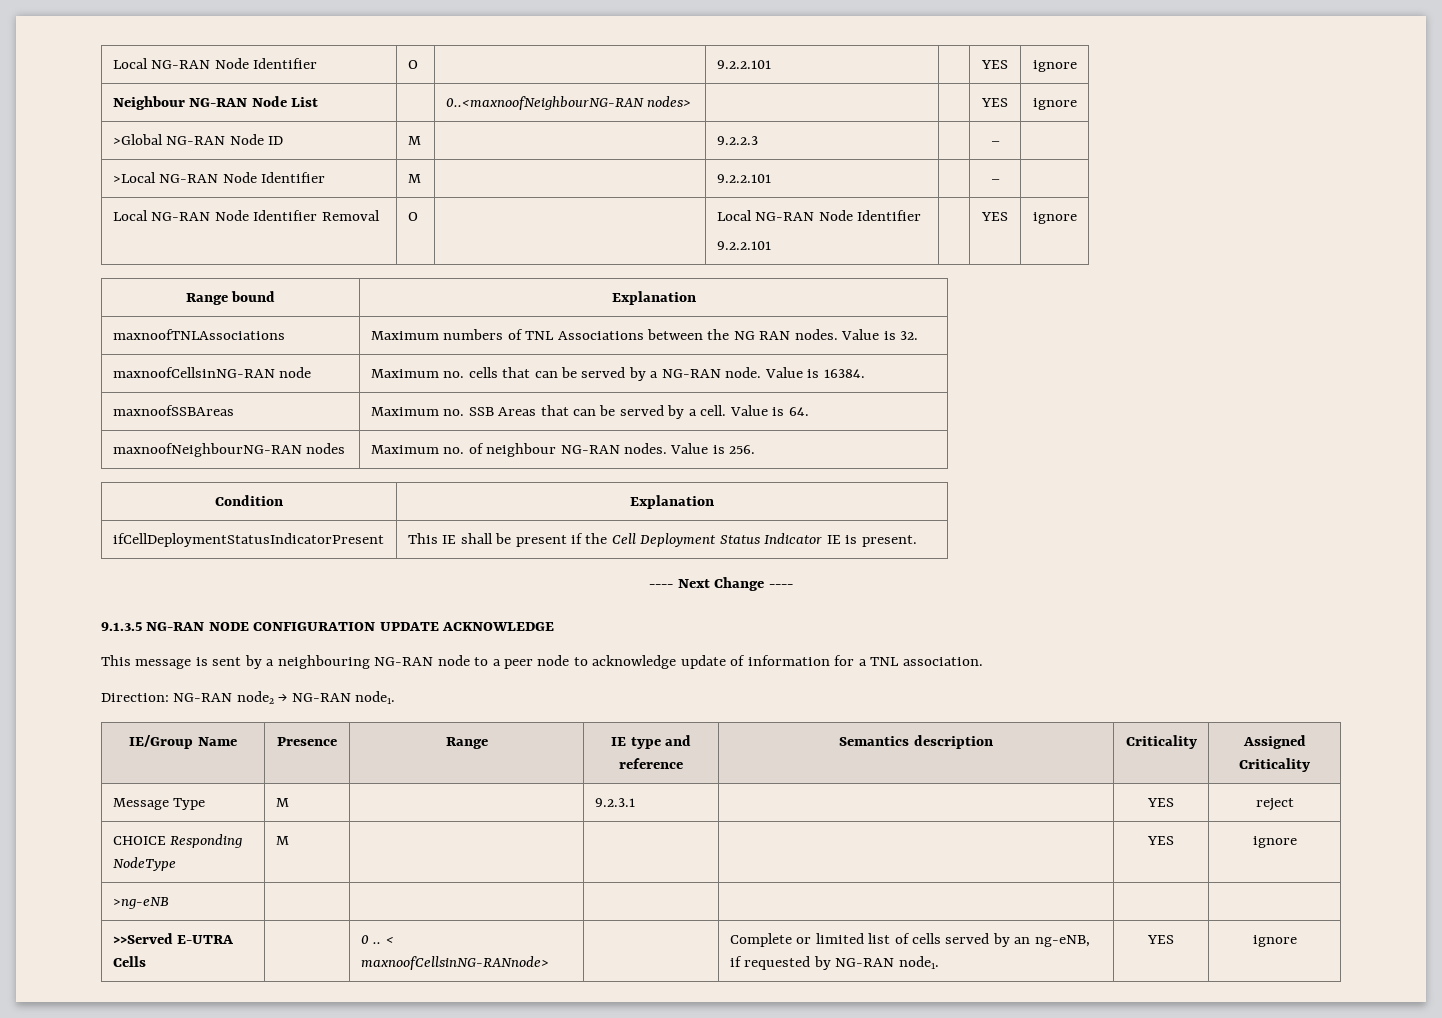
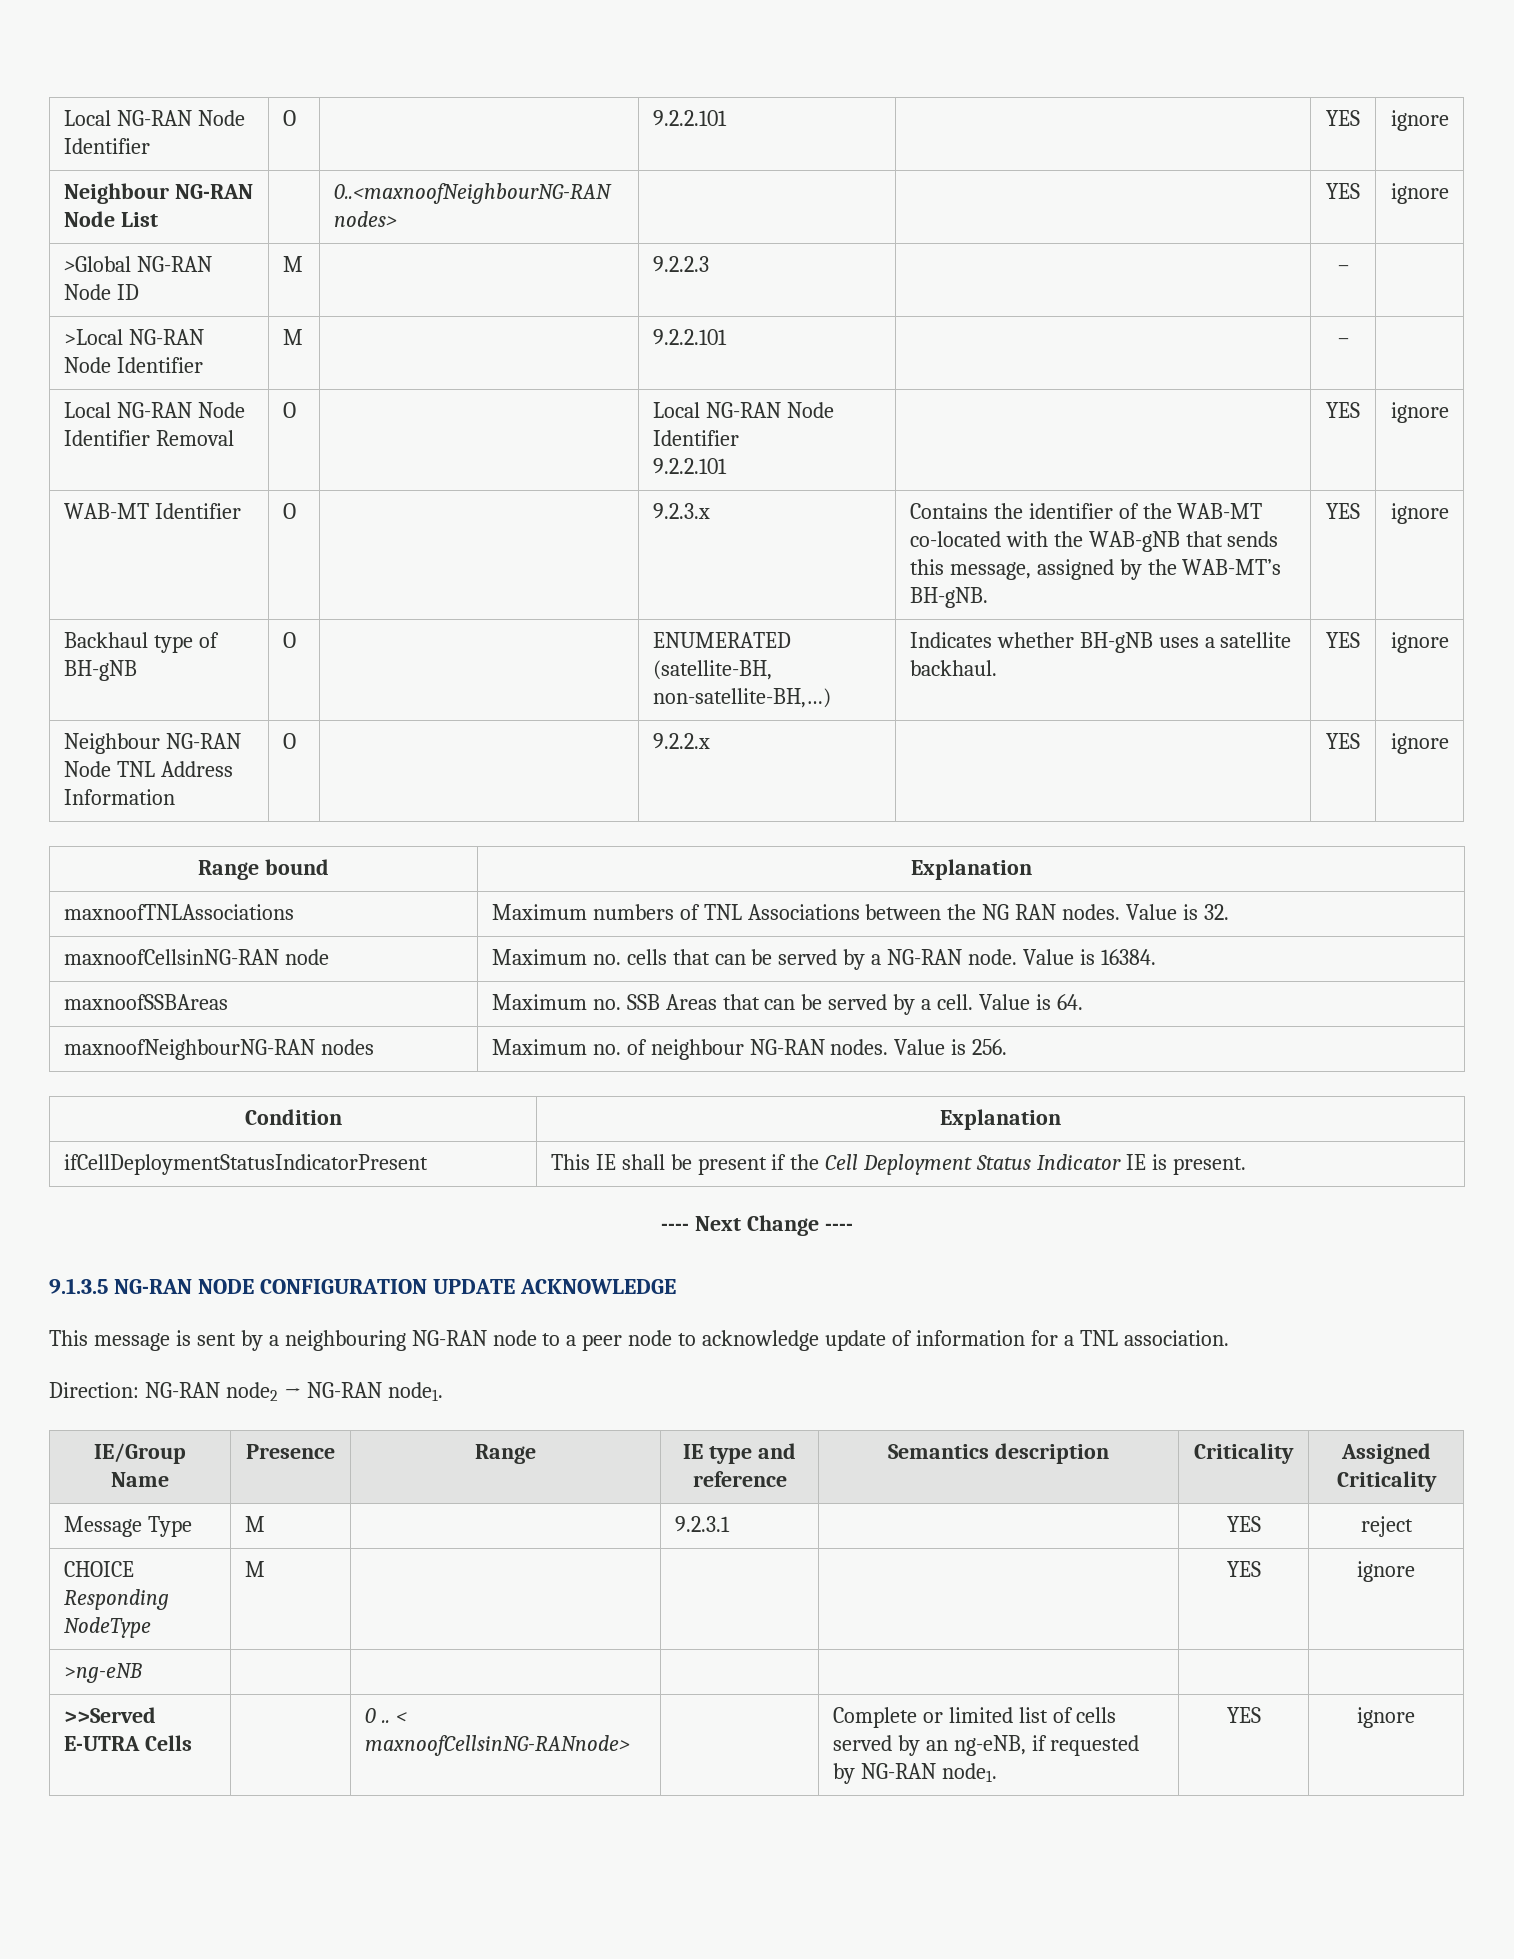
(1077, 218) none -> [63,503,241,519] [282,503,296,519] [652,503,710,519] [909,503,1263,519] [909,531,1279,552] [909,559,1282,580] [909,587,988,608] [1326,503,1360,519] [1390,503,1449,524] [63,632,219,653] [63,660,137,681] [282,632,296,648] [652,632,791,648] [652,660,772,680] [652,688,831,708] [909,632,1292,653] [909,660,997,676] [1326,632,1360,648] [1390,632,1449,653] [63,733,241,754] [63,761,233,777] [63,789,175,805] [282,733,296,749] [652,733,710,749] [1326,733,1360,749] [1390,733,1449,754] // WAB-MT Identifier | O | | 9.2.3.x | Contains the identifier of the WAB-MT co-located with the WAB-gNB that sends this message, assigned by the WAB-MT’s BH-gNB. | YES | ignore // Backhaul type of BH-gNB | O | | ENUMERATED (satellite-BH, non-satellite-BH,…) | Indicates whether BH-gNB uses a satellite backhaul. | YES | ignore // Neighbour NG-RAN Node TNL Address Information | O | | 9.2.2.x | | YES | ignore

